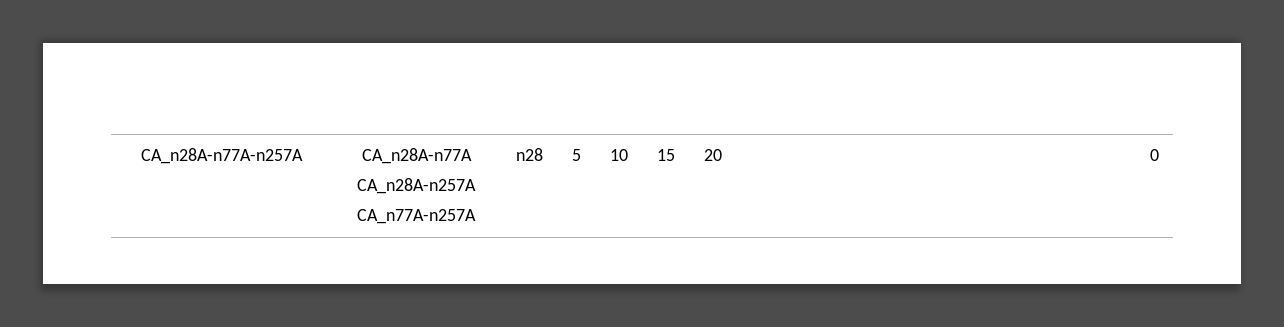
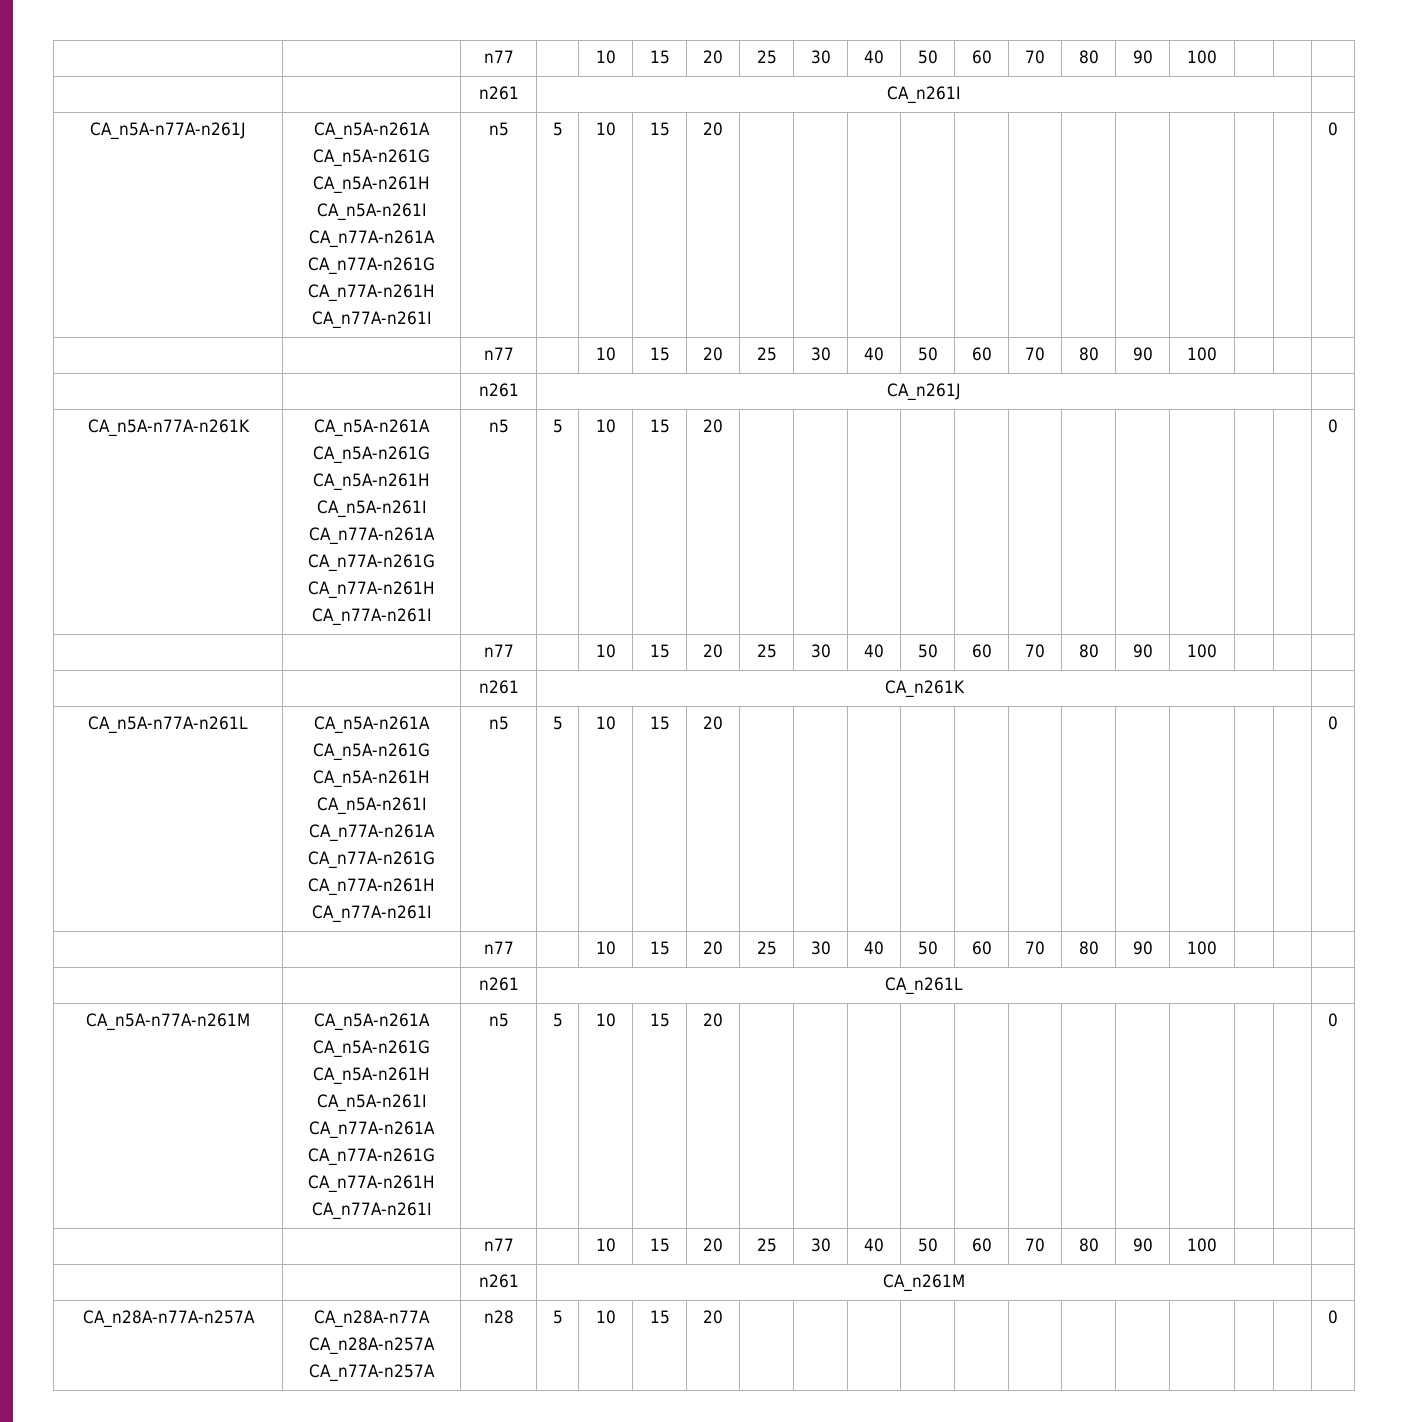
(141, 156) none -> [483,50,514,63] [595,50,616,64] [649,50,670,64] [703,50,723,64] [756,50,777,64] [810,50,831,64] [864,50,884,64] [917,50,938,64] [971,50,992,64] [1025,50,1045,64] [1078,50,1099,64] [1132,50,1153,64] [1187,50,1217,64] [478,86,519,100] [886,86,961,104] [90,122,246,140] [314,122,430,140] [313,149,430,167] [313,176,430,194] [316,203,427,221] [309,230,435,248] [308,257,435,275] [308,284,435,302] [311,311,432,329] [488,122,509,136] [552,122,563,136] [595,122,616,136] [649,122,670,136] [703,122,723,136] [1328,122,1338,136] [483,347,514,360] [595,347,616,361] [649,347,670,361] [703,347,723,361] [756,347,777,361] [810,347,831,361] [864,347,884,361] [917,347,938,361] [971,347,992,361] [1025,347,1045,361] [1078,347,1099,361] [1132,347,1153,361] [1187,347,1217,361] [478,383,519,397] [886,383,961,401] [87,419,250,437] [314,419,430,437] [313,446,430,464] [313,473,430,491] [316,500,427,518] [309,527,435,545] [308,554,435,572] [308,581,435,599] [311,608,432,626] [488,419,509,433] [552,419,563,433] [595,419,616,433] [649,419,670,433] [703,419,723,433] [1328,419,1338,433] [483,644,514,657] [595,644,616,658] [649,644,670,658] [703,644,723,658] [756,644,777,658] [810,644,831,658] [864,644,884,658] [917,644,938,658] [971,644,992,658] [1025,644,1045,658] [1078,644,1099,658] [1132,644,1153,658] [1187,644,1217,658] [478,680,519,694] [884,680,965,698] [88,716,248,734] [314,716,430,734] [313,743,430,761] [313,770,430,788] [316,797,427,815] [309,824,435,842] [308,851,435,869] [308,878,435,896] [311,905,432,923] [488,716,509,730] [552,716,563,730] [595,716,616,730] [649,716,670,730] [703,716,723,730] [1328,716,1338,730] [483,941,514,954] [595,941,616,955] [649,941,670,955] [703,941,723,955] [756,941,777,955] [810,941,831,955] [864,941,884,955] [917,941,938,955] [971,941,992,955] [1025,941,1045,955] [1078,941,1099,955] [1132,941,1153,955] [1187,941,1217,955] [478,977,519,991] [884,977,963,995] [86,1013,250,1031] [314,1013,430,1031] [313,1040,430,1058] [313,1067,430,1085] [316,1094,427,1112] [309,1121,435,1139] [308,1148,435,1166] [308,1175,435,1193] [311,1202,432,1220] [488,1013,509,1027] [552,1013,563,1027] [595,1013,616,1027] [649,1013,670,1027] [703,1013,723,1027] [1328,1013,1338,1027] [483,1238,514,1251] [595,1238,616,1252] [649,1238,670,1252] [703,1238,723,1252] [756,1238,777,1252] [810,1238,831,1252] [864,1238,884,1252] [917,1238,938,1252] [971,1238,992,1252] [1025,1238,1045,1252] [1078,1238,1099,1252] [1132,1238,1153,1252] [1187,1238,1217,1252] [478,1274,519,1288] [882,1274,965,1292] | | n77 | | 10 | 15 | 20 | 25 | 30 | 40 | 50 | 60 | 70 | 80 | 90 | 100 | | | // | | n261 | CA_n261I | // CA_n5A-n77A-n261J | CA_n5A-n261A // CA_n5A-n261G // CA_n5A-n261H // CA_n5A-n261I // CA_n77A-n261A // CA_n77A-n261G // CA_n77A-n261H // CA_n77A-n261I | n5 | 5 | 10 | 15 | 20 | | | | | | | | | | | | 0 // | | n77 | | 10 | 15 | 20 | 25 | 30 | 40 | 50 | 60 | 70 | 80 | 90 | 100 | | | // | | n261 | CA_n261J | // CA_n5A-n77A-n261K | CA_n5A-n261A // CA_n5A-n261G // CA_n5A-n261H // CA_n5A-n261I // CA_n77A-n261A // CA_n77A-n261G // CA_n77A-n261H // CA_n77A-n261I | n5 | 5 | 10 | 15 | 20 | | | | | | | | | | | | 0 // | | n77 | | 10 | 15 | 20 | 25 | 30 | 40 | 50 | 60 | 70 | 80 | 90 | 100 | | | // | | n261 | CA_n261K | // CA_n5A-n77A-n261L | CA_n5A-n261A // CA_n5A-n261G // CA_n5A-n261H // CA_n5A-n261I // CA_n77A-n261A // CA_n77A-n261G // CA_n77A-n261H // CA_n77A-n261I | n5 | 5 | 10 | 15 | 20 | | | | | | | | | | | | 0 // | | n77 | | 10 | 15 | 20 | 25 | 30 | 40 | 50 | 60 | 70 | 80 | 90 | 100 | | | // | | n261 | CA_n261L | // CA_n5A-n77A-n261M | CA_n5A-n261A // CA_n5A-n261G // CA_n5A-n261H // CA_n5A-n261I // CA_n77A-n261A // CA_n77A-n261G // CA_n77A-n261H // CA_n77A-n261I | n5 | 5 | 10 | 15 | 20 | | | | | | | | | | | | 0 // | | n77 | | 10 | 15 | 20 | 25 | 30 | 40 | 50 | 60 | 70 | 80 | 90 | 100 | | | // | | n261 | CA_n261M | //

